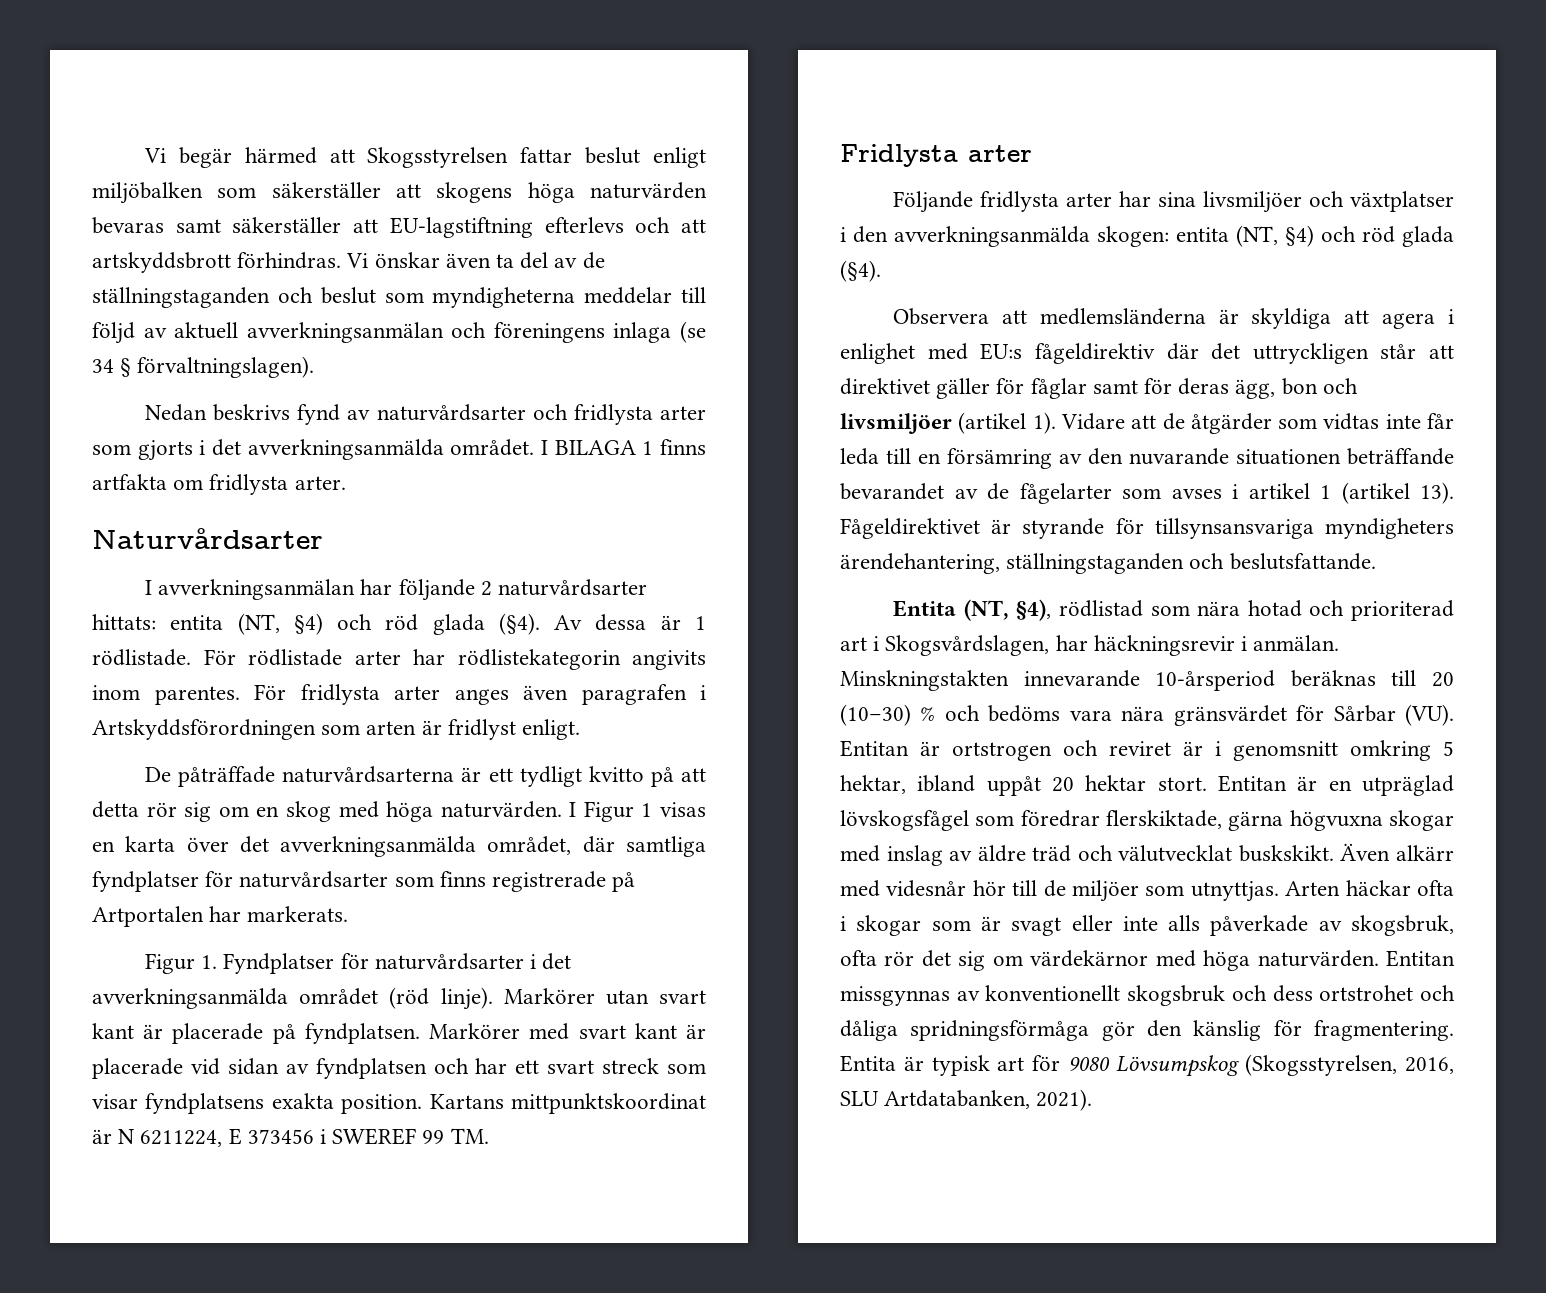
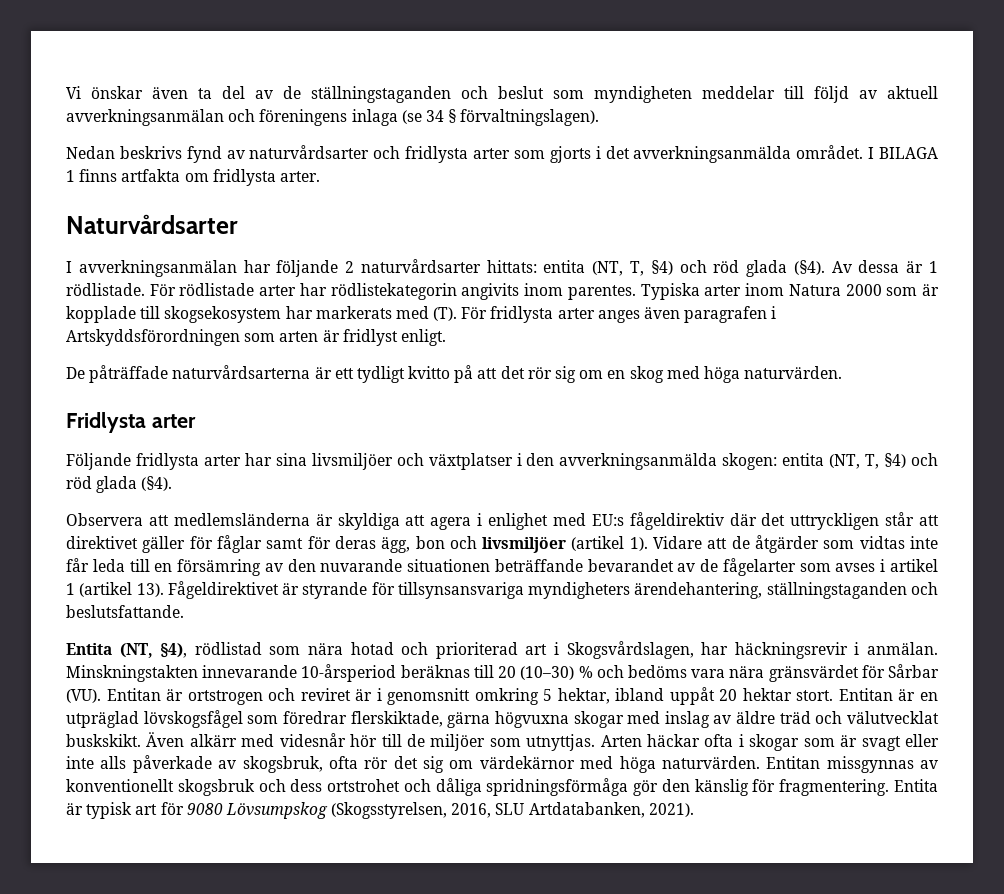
[144,147,706,168] [92,182,707,204] [92,217,706,238] [92,252,369,273] Vi begär härmed att Skogsstyrelsen fattar beslut enligt miljöbalken som säkerställer att skogens höga naturvärden bevaras samt säkerställer att EU-lagstiftning efterlevs och att artskyddsbrott förhindras. Vi -> [66,86,81,99] Vi
[432,287,576,308] myndigheterna -> [594,86,692,103] myndigheten
(280, 624) none -> [630,261,644,276] T,
(240, 695) none -> [640,283,940,300] [66,306,458,323] Typiska arter inom Natura 2000 som är kopplade till skogsekosystem har markerats med (T).
[92,801,139,818] detta -> [500,366,525,379] det
[569,801,706,822] [92,836,706,857] [92,871,636,892] [92,906,349,927] [145,953,572,974] [92,987,706,1010] [92,1023,706,1044] [92,1058,706,1079] [92,1093,706,1114] [92,1128,489,1147] I Figur 1 visas en karta över det avverkningsanmälda området, där samtliga fyndplatser för naturvårdsarter som finns registrerade på Artportalen har markerats. // Figur 1. Fyndplatser för naturvårdsarter i det avverkningsanmälda området (röd linje). Markörer utan svart kant är placerade på fyndplatsen. Markörer med svart kant är placerade vid sidan av fyndplatsen och har ett svart streck som visar fyndplatsens exakta position. Kartans mittpunktskoordinat är N 6211224, E 373456 i SWEREF 99 TM. -> (843, 372) none
(1278, 236) none -> [865,454,880,469] T,

